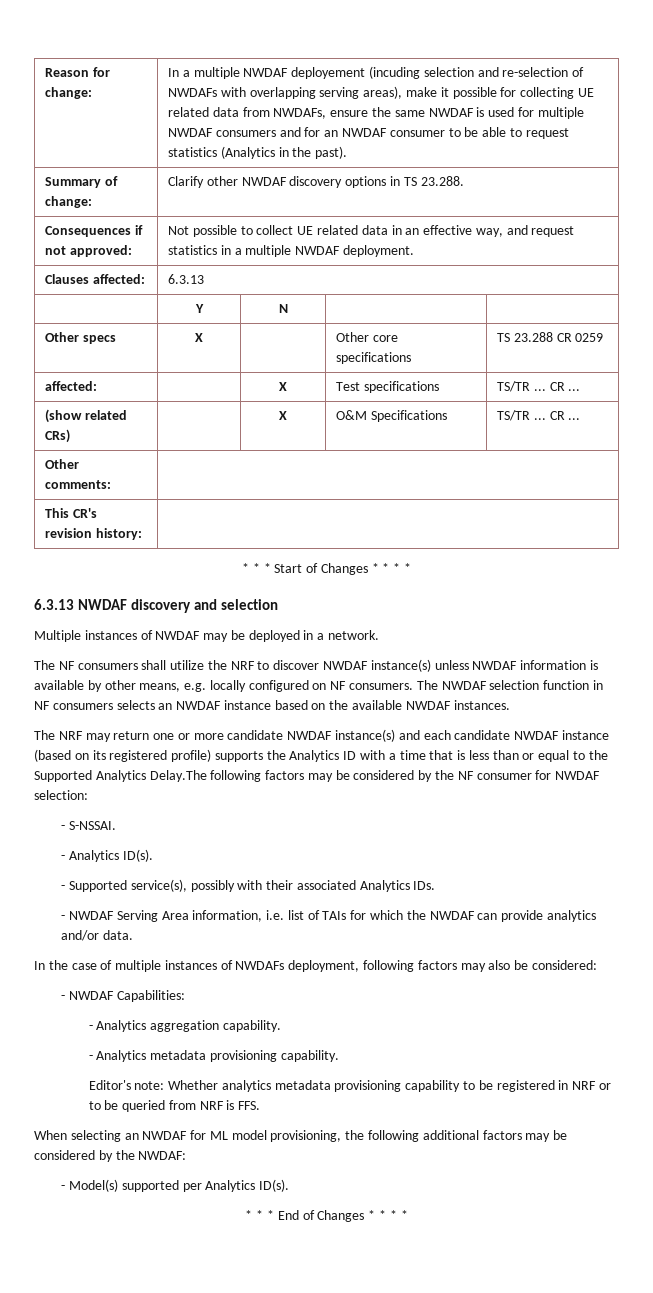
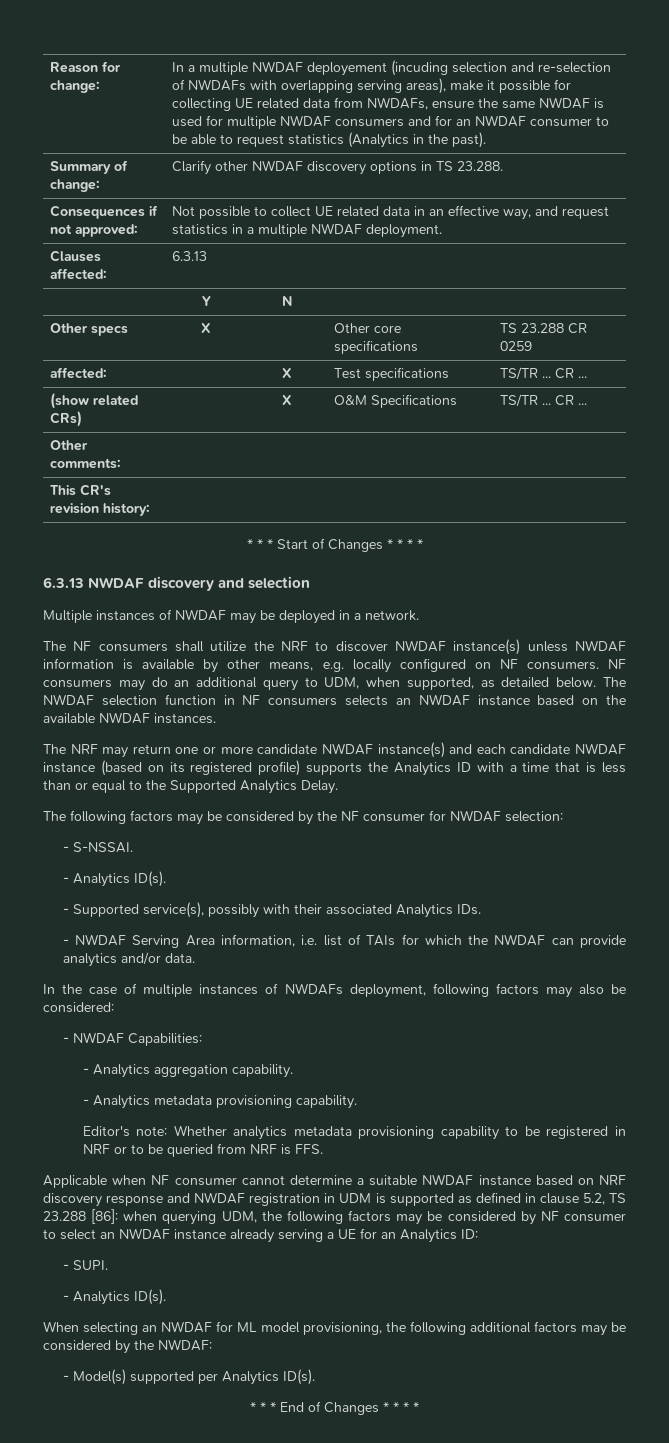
(414, 686) none -> [607,659,626,669] [43,677,597,691] NF consumers may do an additional query to UDM, when supported, as detailed below.
[149,770,207,782] Delay.The -> [301,780,338,794] [43,811,66,821] Delay. // The
(261, 1105) none -> [43,1174,626,1188] [43,1192,626,1207] [43,1209,626,1225] [43,1228,478,1243] [62,1260,108,1270] [62,1289,166,1305] // Applicable when NF consumer cannot determine a suitable NWDAF instance based on NRF discovery response and NWDAF registration in UDM is supported as defined in clause 5.2, TS 23.288 [86]: when querying UDM, the following factors may be considered by NF consumer to select an NWDAF instance already serving a UE for an Analytics ID: // - SUPI. // - Analytics ID(s).

